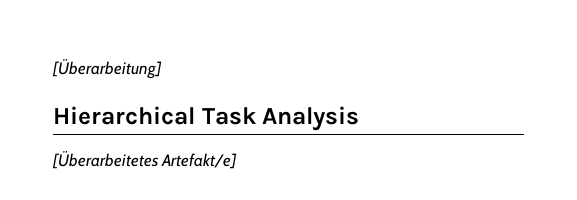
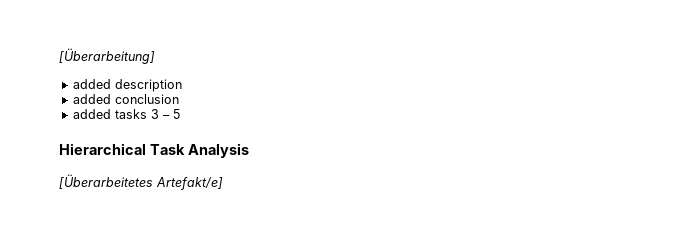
(162, 69) none -> [72,79,182,92] [72,94,179,104] [72,109,180,119] // added description // added conclusion // added tasks 3 – 5

